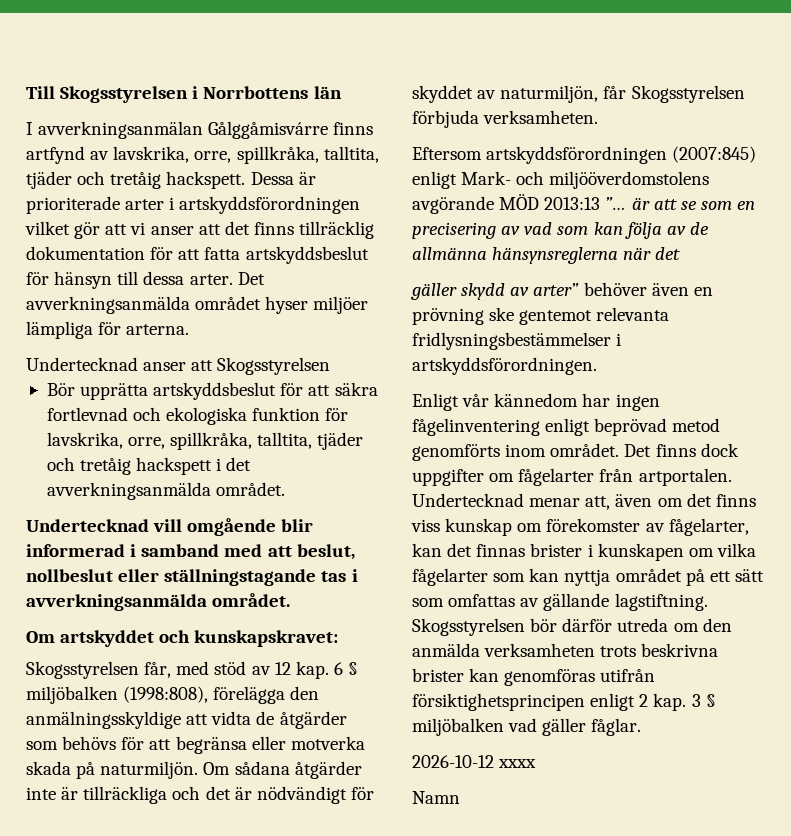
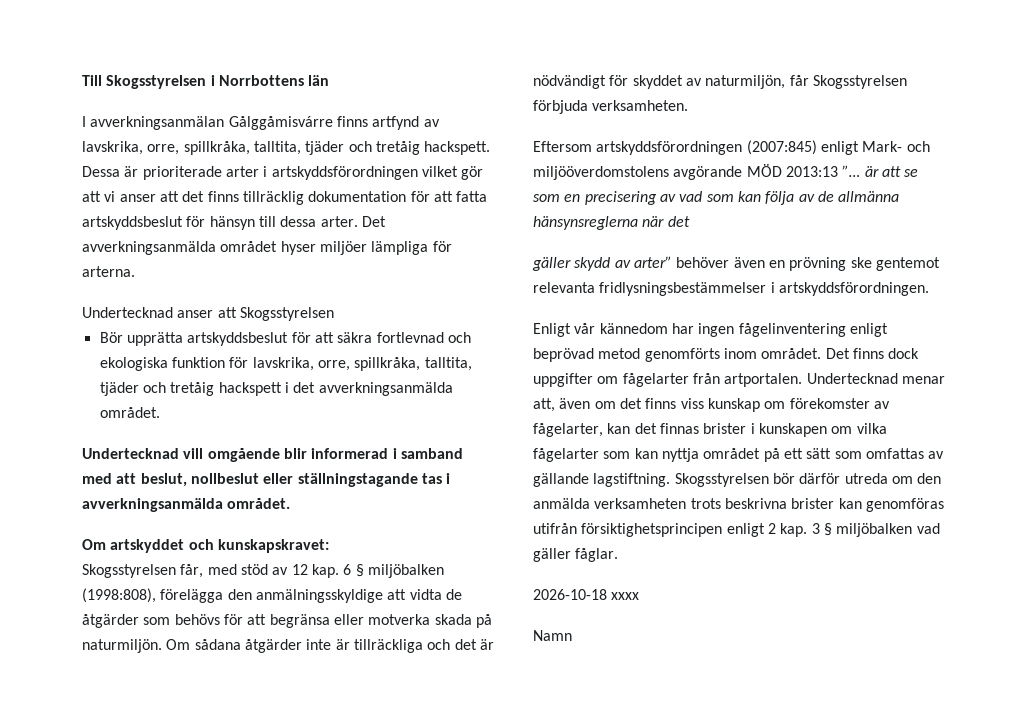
[412,755,494,768] 2026-10-12 -> [533,589,607,600] 2026-10-18

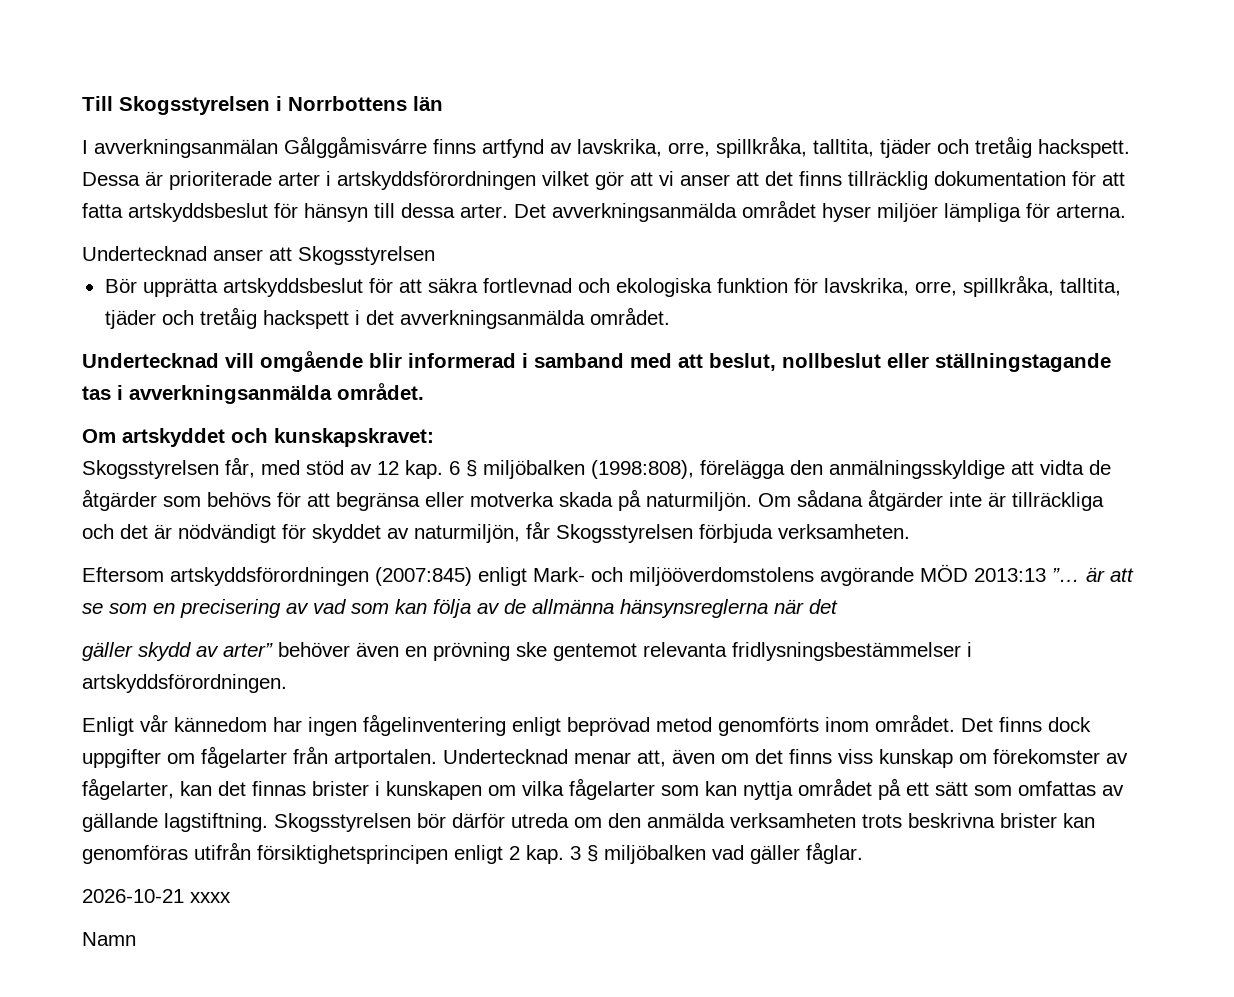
[533,589,607,600] 2026-10-18 -> [82,889,184,903] 2026-10-21

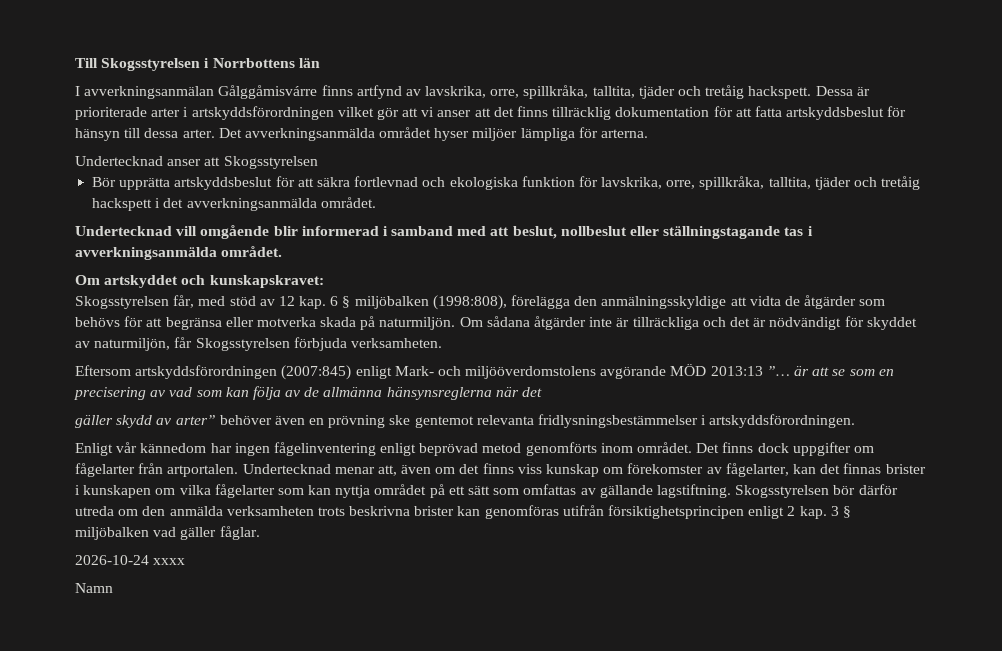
[82,889,184,903] 2026-10-21 -> [75,555,149,565] 2026-10-24

